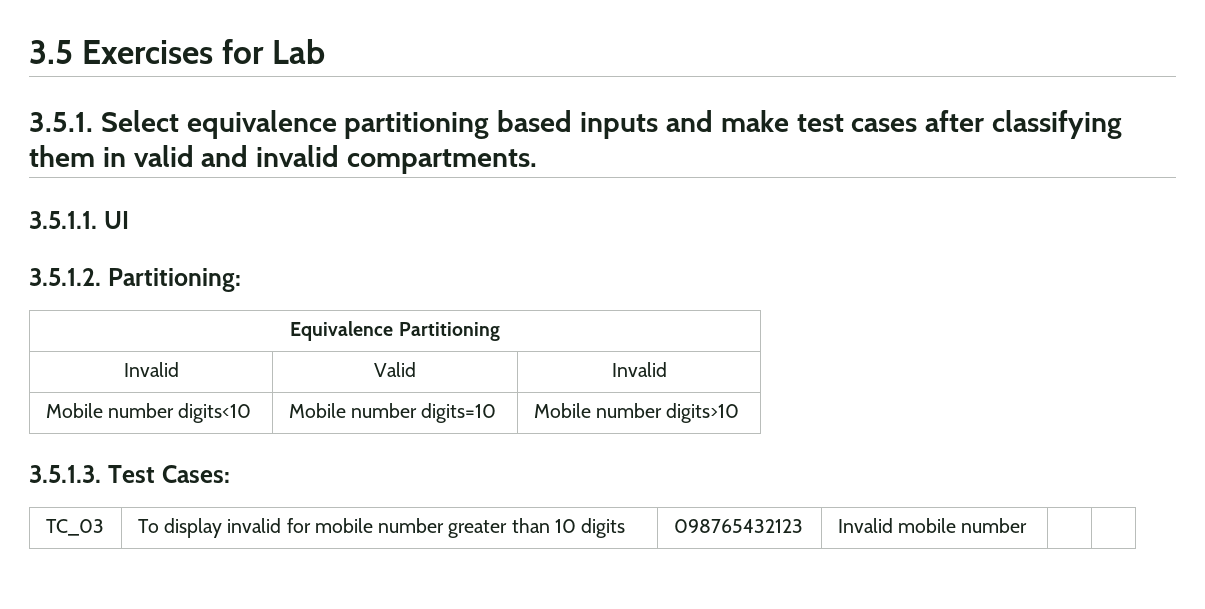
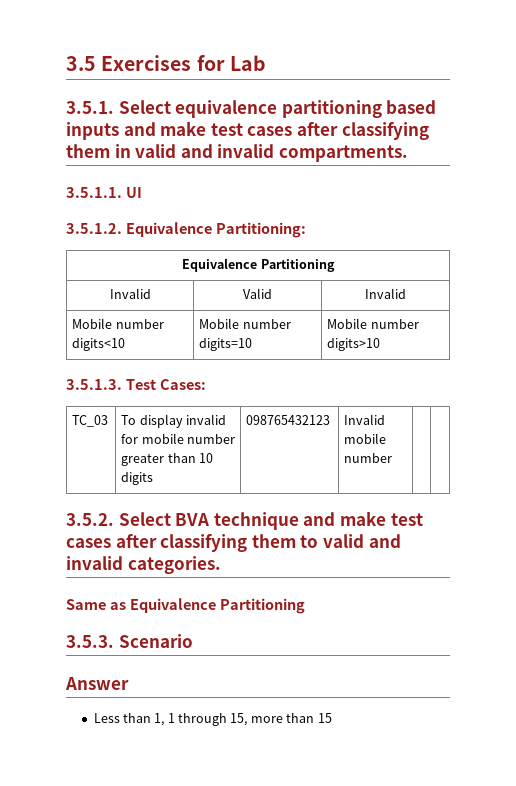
(101, 277) none -> [125,222,212,237] Equivalence
(1028, 525) none -> [66,511,423,530] [66,534,401,552] [66,556,221,574] [66,598,305,614] [66,634,193,648] [65,677,129,690] [93,713,332,726] // 3.5.2. Select BVA technique and make test cases after classifying them to valid and invalid categories. // Same as Equivalence Partitioning // 3.5.3. Scenario // Answer // Less than 1, 1 through 15, more than 15

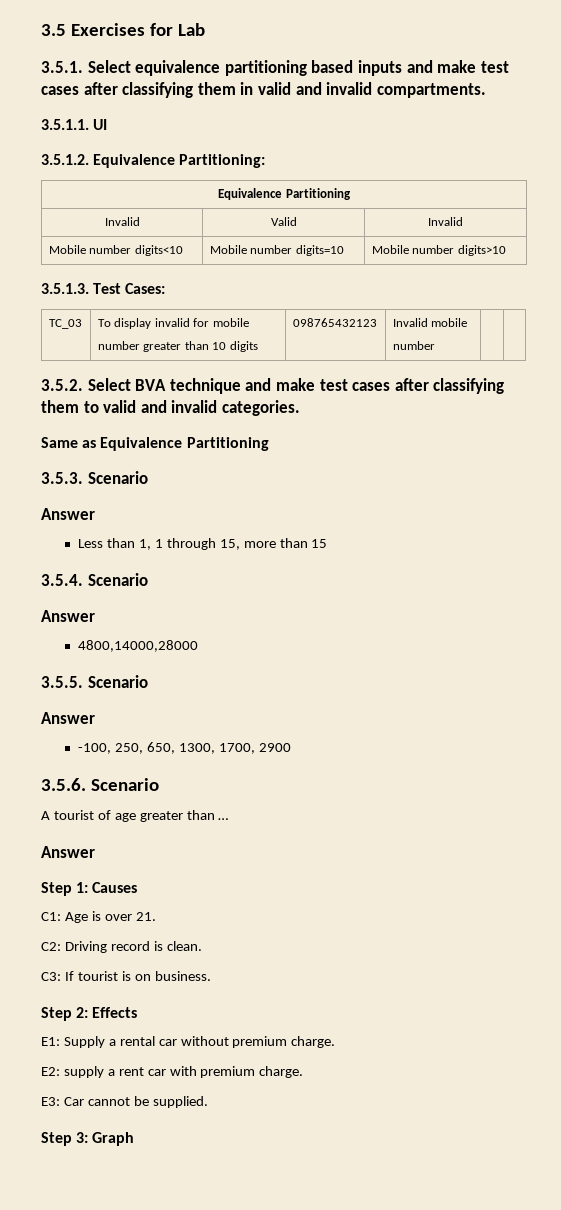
(332, 718) none -> [41,573,148,586] [41,610,95,622] [78,640,199,652] [41,675,148,688] [41,712,95,724] [78,742,291,754] [41,778,159,791] [41,810,229,822] [41,846,95,858] [41,882,138,896] [41,911,156,923] [41,941,202,953] [41,971,211,981] [41,1007,138,1021] [41,1036,336,1048] [41,1066,304,1078] [41,1096,208,1108] [41,1132,135,1146] // 3.5.4. Scenario // Answer // 4800,14000,28000 // 3.5.5. Scenario // Answer // -100, 250, 650, 1300, 1700, 2900 // 3.5.6. Scenario // A tourist of age greater than … // Answer // Step 1: Causes // C1: Age is over 21. // C2: Driving record is clean. // C3: If tourist is on business. // Step 2: Effects // E1: Supply a rental car without premium charge. // E2: supply a rent car with premium charge. // E3: Car cannot be supplied. // Step 3: Graph

